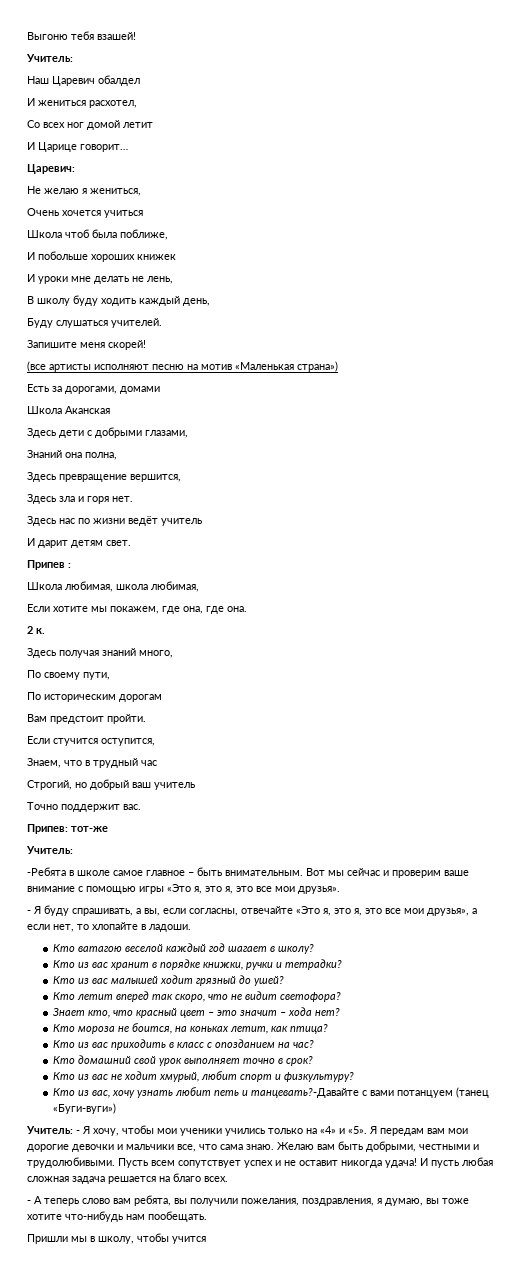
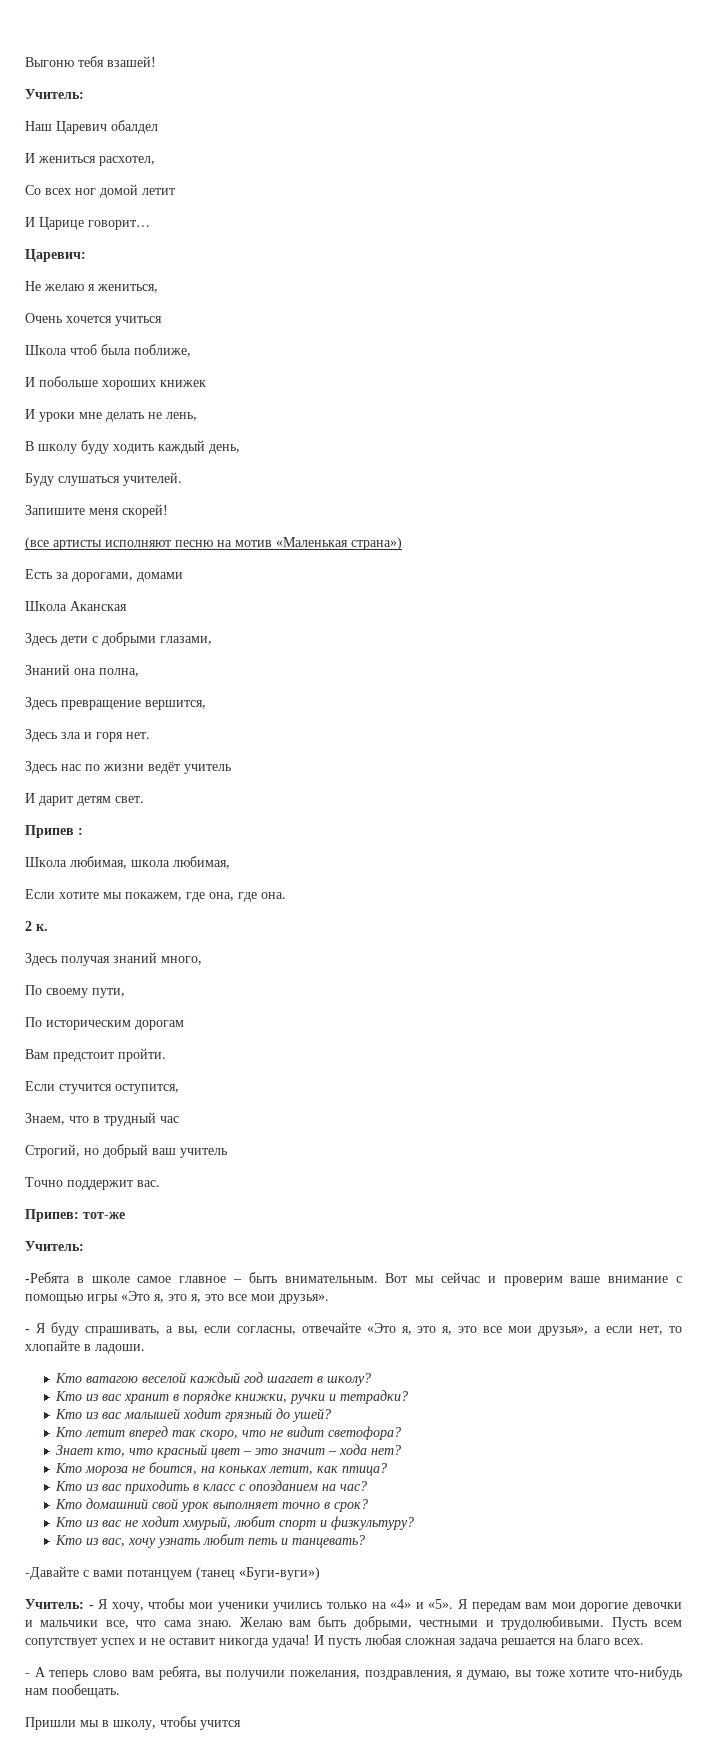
[250,1088,359,1098] танцевать?-Давайте -> [292,1535,366,1548] [25,1566,79,1580] танцевать? // -Давайте

